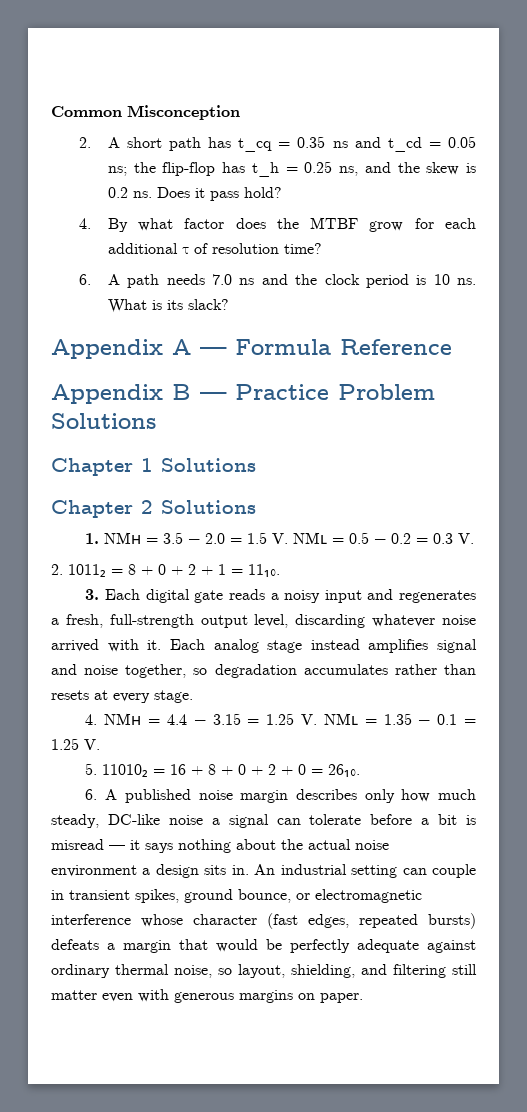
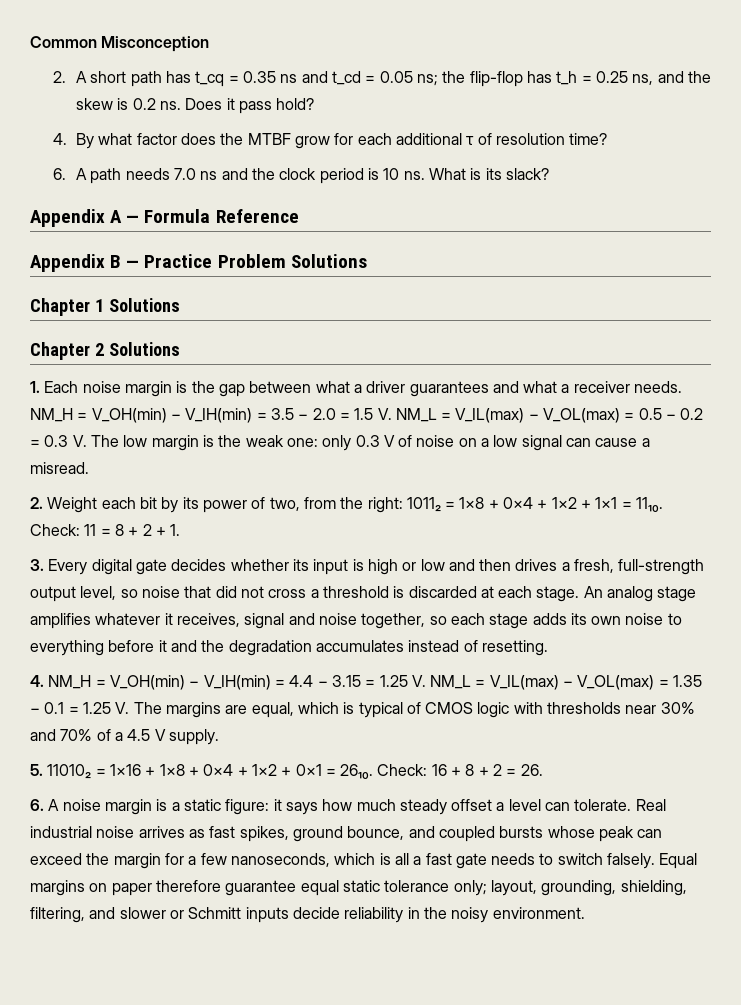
[104,532,142,544] NMʜ -> [44,381,683,397] [30,408,253,423] Each noise margin is the gap between what a driver guarantees and what a receiver needs. NM_H = V_OH(min) − V_IH(min)
[293,532,328,544] NMʟ -> [395,408,621,423] NM_L = V_IL(max) − V_OL(max)
[51,564,280,577] // 2. 1011₂ = 8 + 0 + 2 + 1 = 11₁₀. -> [90,435,650,451] [30,462,89,474] [30,497,664,513] [30,524,181,536] The low margin is the weak one: only 0.3 V of noise on a low signal can cause a misread. // 2. Weight each bit by its power of two, from the right: 1011₂ = 1×8 + 0×4 + 1×2 + 1×1 = 11₁₀. Check: 11 = 8 + 2 + 1.
[105,589,141,600] Each -> [48,559,88,575] Every
[228,589,477,603] reads a noisy input and regenerates -> [171,559,558,575] decides whether its input is high or low and then drives
[295,614,476,628] [51,639,429,653] discarding whatever noise arrived with it. Each analog stage instead amplifies -> [120,586,697,602] [30,613,240,629] so noise that did not cross a threshold is discarded at each stage. An analog stage amplifies whatever it receives,
[214,664,476,678] [51,690,193,703] [85,713,142,725] degradation accumulates rather than resets at every stage. // 4. NMʜ -> [450,613,682,629] [30,640,548,656] [30,675,271,690] each stage adds its own noise to everything before it and the degradation accumulates instead of resetting. // 4. NM_H = V_OH(min) − V_IH(min)
[323,713,358,725] NMʟ -> [430,675,655,690] NM_L = V_IL(max) − V_OL(max)
[85,763,361,777] [85,789,477,803] [51,814,476,828] [51,839,389,853] [51,864,477,878] [51,889,422,903] [51,913,476,929] [51,939,476,953] [51,964,477,978] [51,989,363,1003] // 5. 11010₂ = 16 + 8 + 0 + 2 + 0 = 26₁₀. // 6. A published noise margin describes only how much steady, DC-like noise a signal can tolerate before a bit is misread — it says nothing about the actual noise environment a design sits in. An industrial setting can couple in transient spikes, ground bounce, or electromagnetic interference whose character (fast edges, repeated bursts) defeats a margin that would be perfectly adequate against ordinary thermal noise, so layout, shielding, and filtering still matter even with generous margins on paper. -> [133,702,695,718] [30,729,219,745] [30,764,543,779] [30,799,666,815] [30,826,663,842] [30,853,698,869] [30,880,687,896] [30,907,585,923] The margins are equal, which is typical of CMOS logic with thresholds near 30% and 70% of a 4.5 V supply. // 5. 11010₂ = 1×16 + 1×8 + 0×4 + 1×2 + 0×1 = 26₁₀. Check: 16 + 8 + 2 = 26. // 6. A noise margin is a static figure: it says how much steady offset a level can tolerate. Real industrial noise arrives as fast spikes, ground bounce, and coupled bursts whose peak can exceed the margin for a few nanoseconds, which is all a fast gate needs to switch falsely. Equal margins on paper therefore guarantee equal static tolerance only; layout, grounding, shielding, filtering, and slower or Schmitt inputs decide reliability in the noisy environment.

